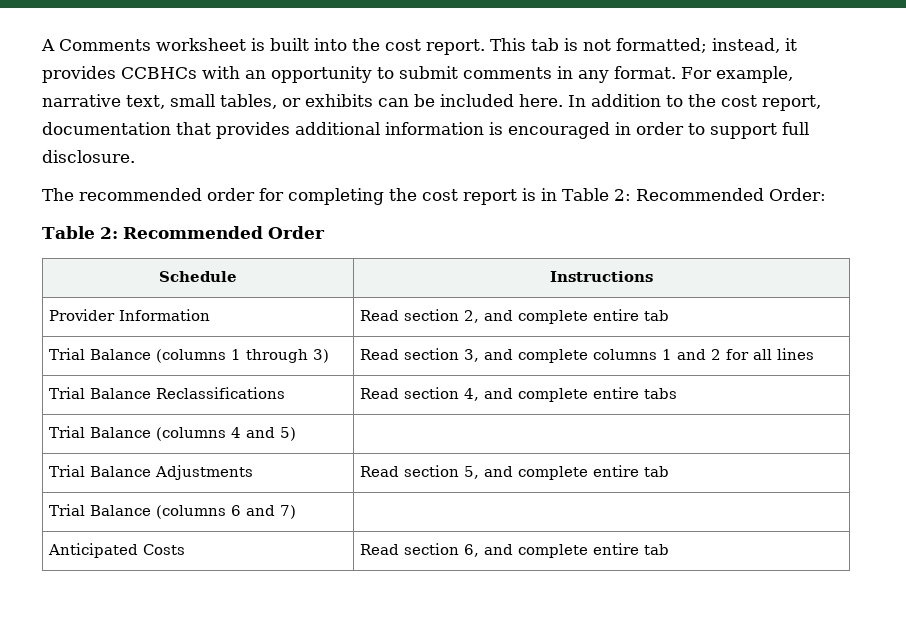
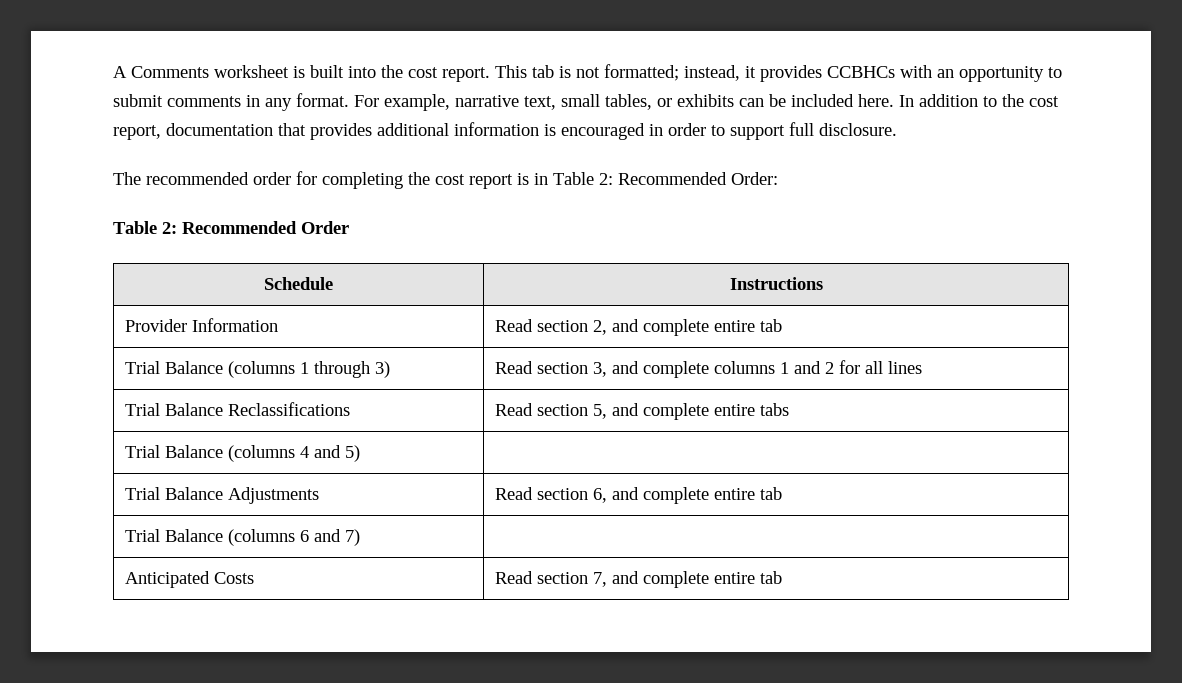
[463,388,479,401] 4, -> [592,404,607,419] 5,
[463,466,479,479] 5, -> [592,488,607,503] 6,
[463,544,479,557] 6, -> [592,572,607,587] 7,

